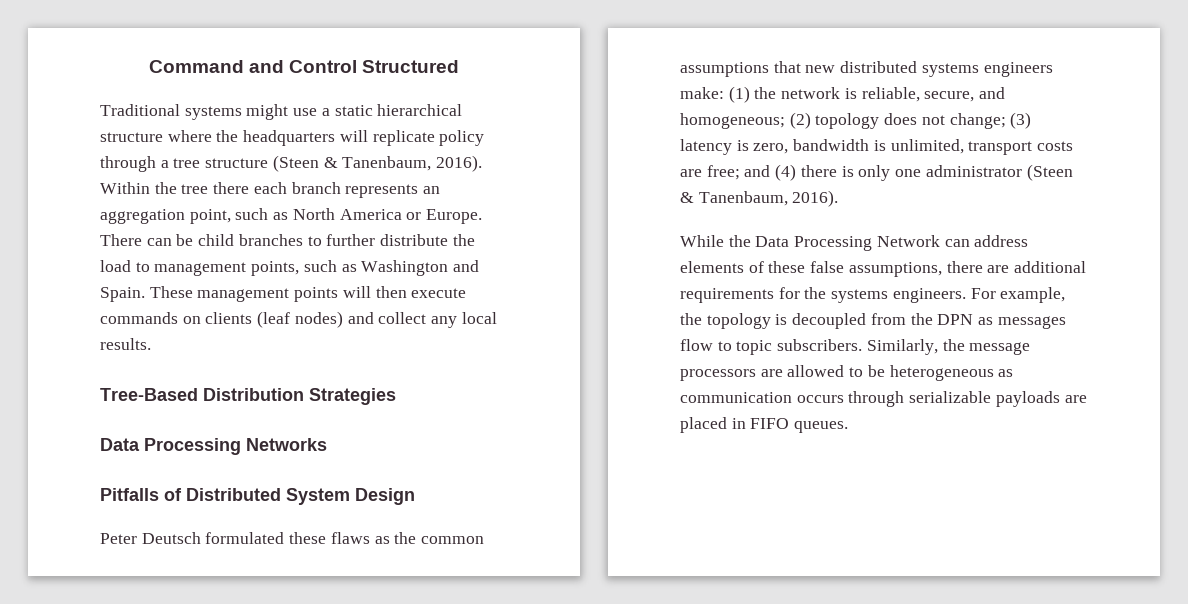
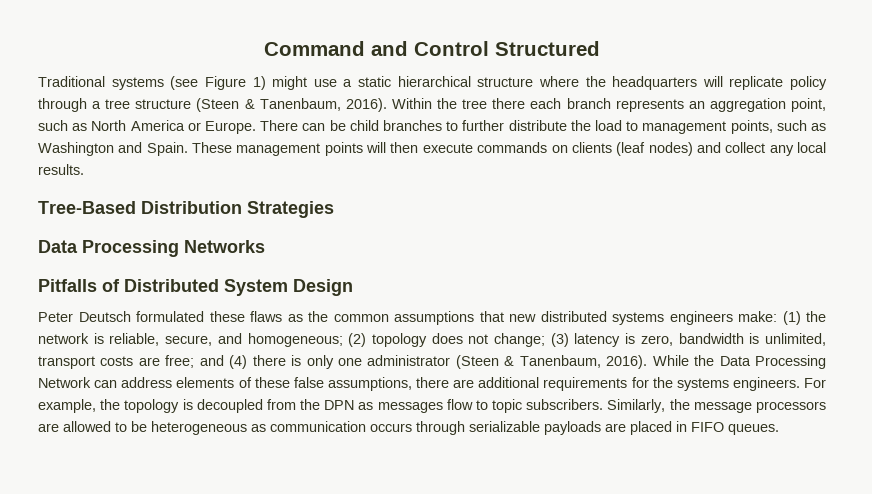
(242, 113) none -> [170,76,266,90] (see Figure 1)
(839, 198) // -> (648, 362) none

